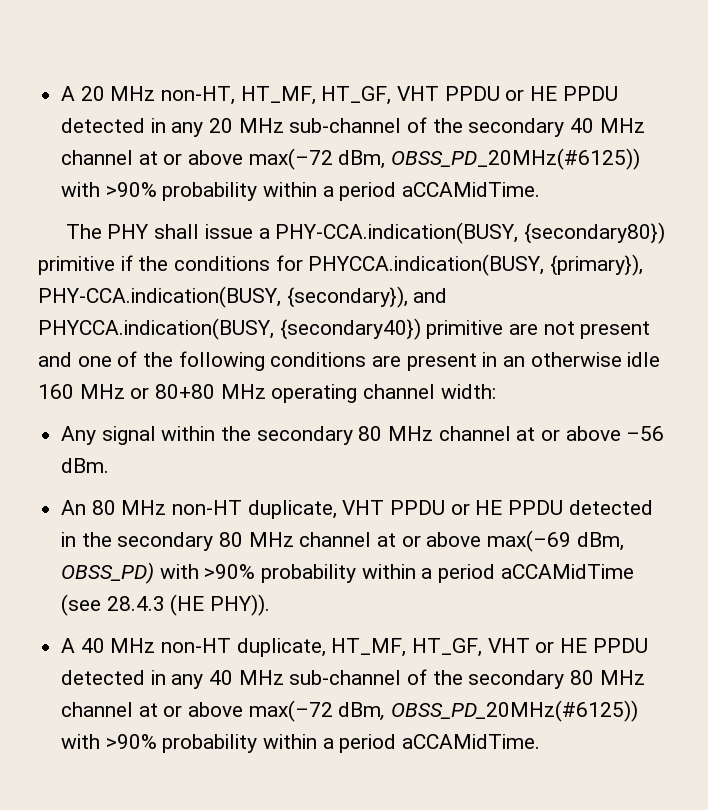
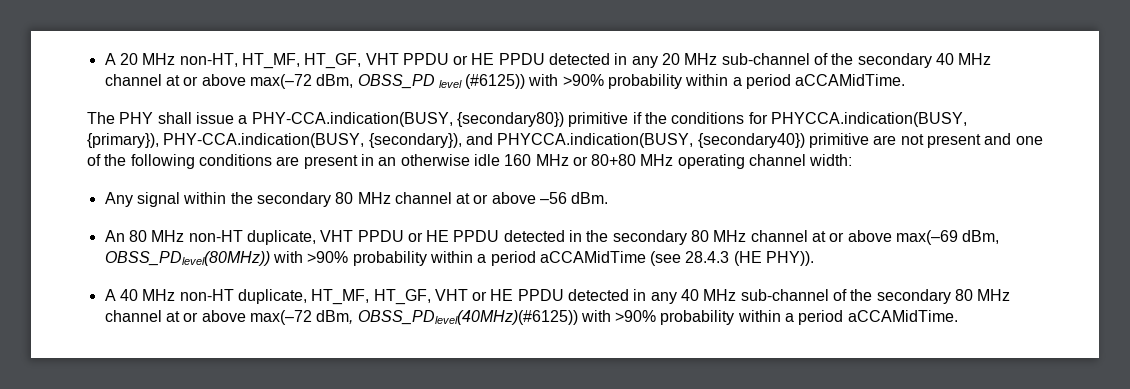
[391,148,641,170] OBSS_PD_20MHz(#6125)) -> [357,74,526,89] OBSS_PD level (#6125))
[61,562,155,584] OBSS_PD) -> [104,251,270,266] OBSS_PDlevel(80MHz))
[391,700,639,722] OBSS_PD_20MHz(#6125)) -> [357,310,578,325] OBSS_PDlevel(40MHz)(#6125))

